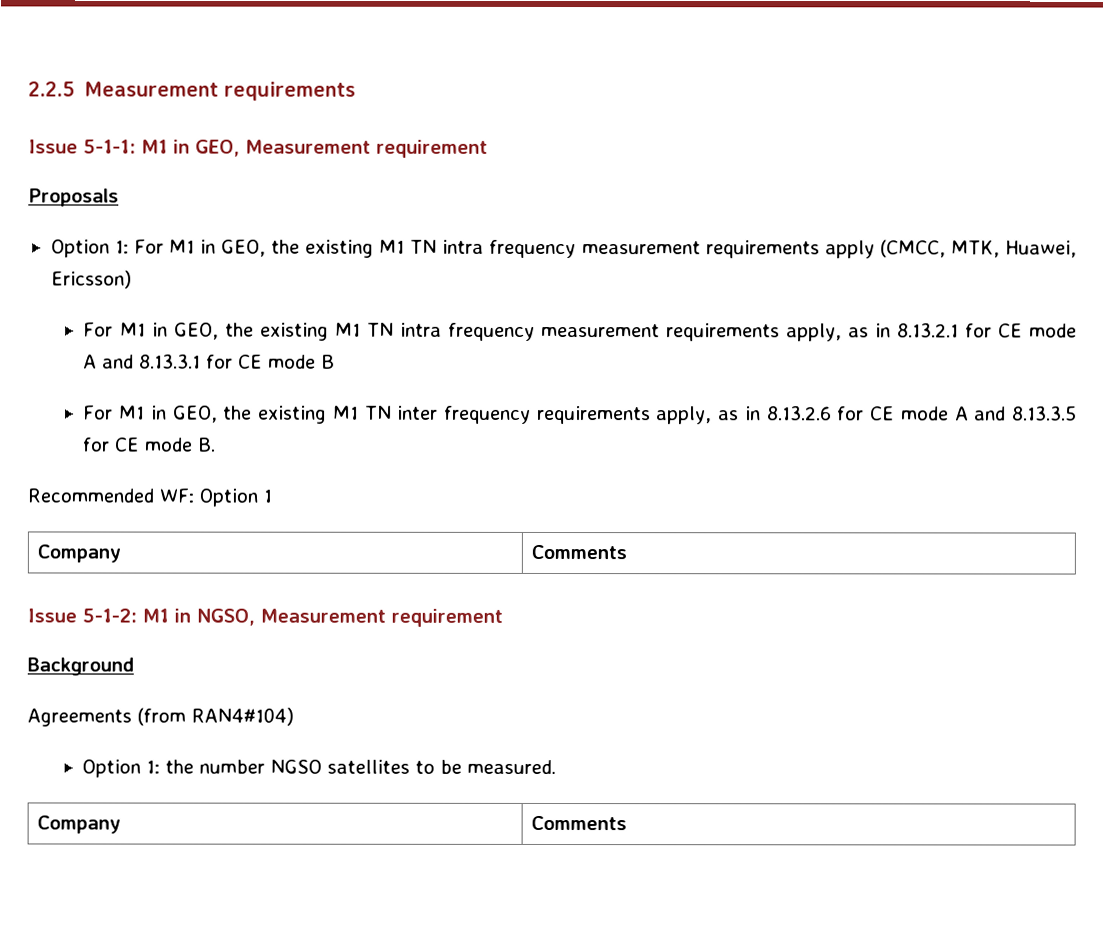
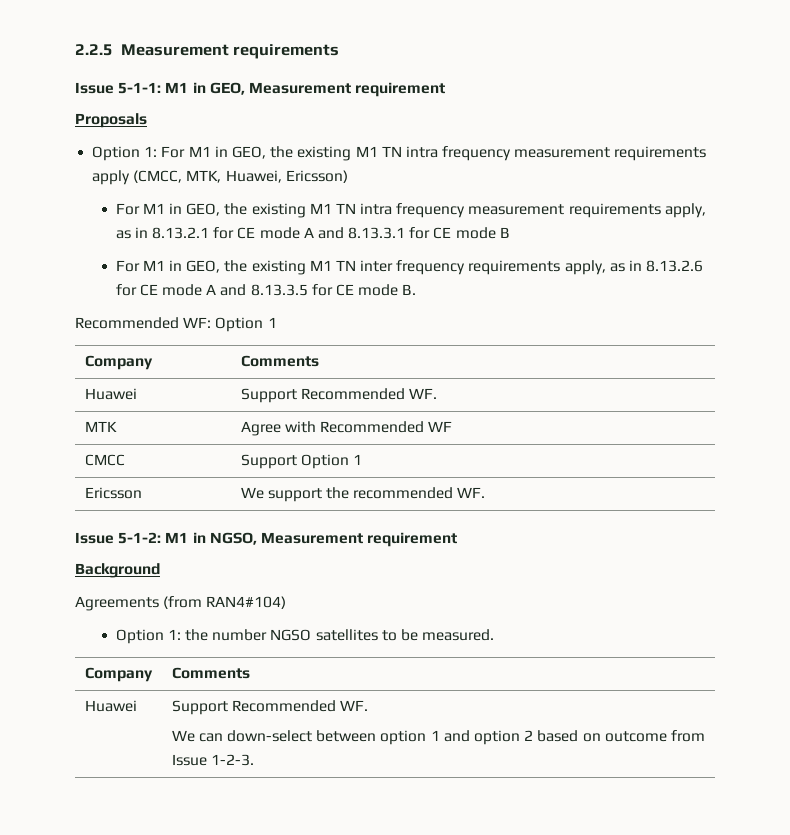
(628, 552) none -> [84,388,137,400] [240,388,438,403] [84,421,117,432] [240,421,453,436] [84,454,125,466] [240,454,363,469] [84,487,142,499] [240,487,486,502] // Huawei | Support Recommended WF. // MTK | Agree with Recommended WF // CMCC | Support Option 1 // Ericsson | We support the recommended WF.
(628, 823) none -> [84,700,137,712] [171,700,369,715] [171,730,705,745] [171,754,254,766] // Huawei | Support Recommended WF. // We can down-select between option 1 and option 2 based on outcome from Issue 1-2-3.

